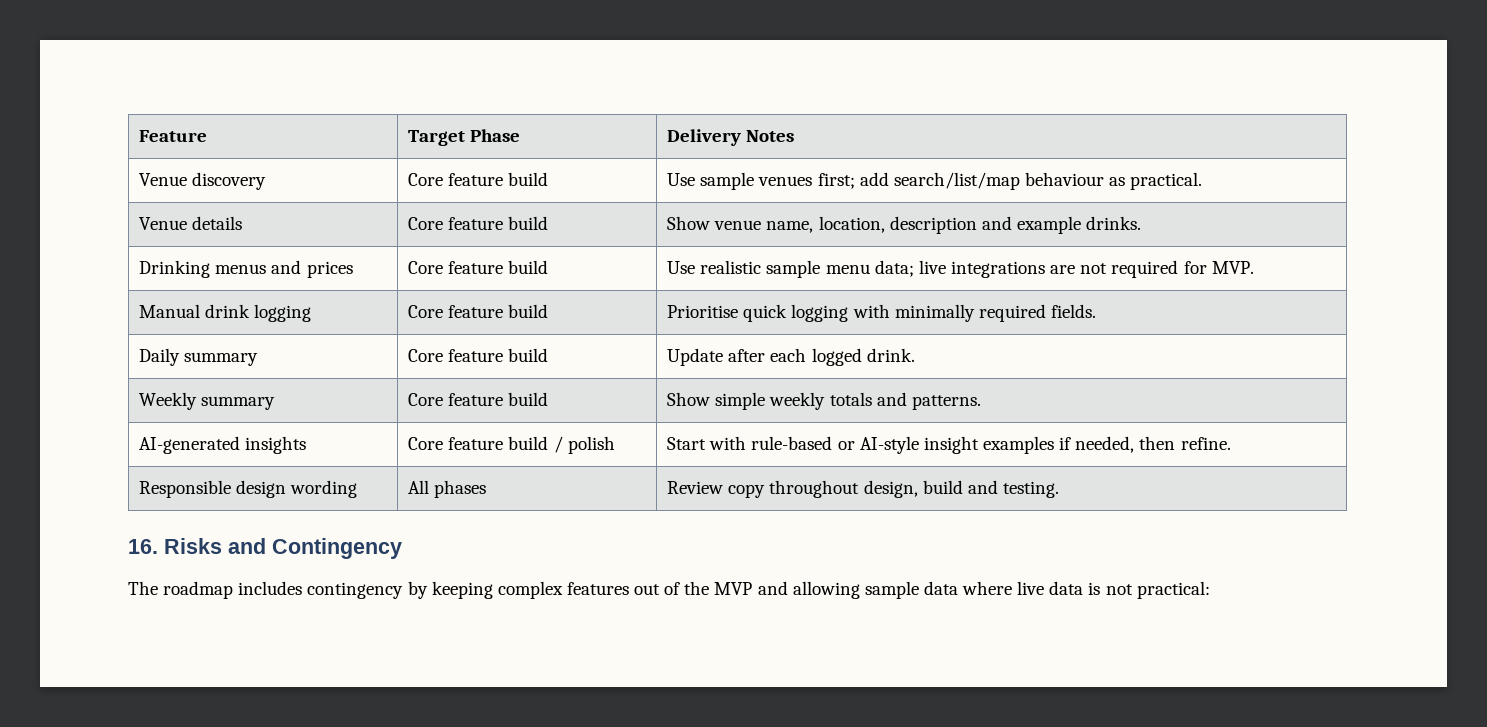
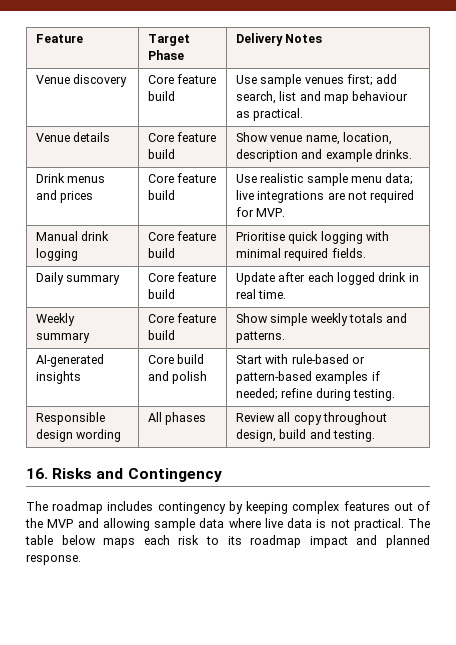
[893,172,1020,190] search/list/map -> [235,91,349,104] search, list and map
[139,260,211,278] Drinking -> [35,173,65,183] Drink
[894,304,975,322] minimally -> [235,248,281,258] minimal
[866,348,915,362] drink. -> [378,272,419,282] [235,289,287,299] drink in real time.
[448,436,563,453] feature build / -> [177,354,205,364] [147,371,169,381] build and
[859,436,1231,454] AI-style insight examples if needed, then refine. -> [235,371,380,384] [235,388,395,401] pattern-based examples if needed; refine during testing.
(724, 487) none -> [277,412,291,422] all
[1136,581,1210,599] practical: -> [353,518,430,531] [25,535,430,548] [26,554,81,565] practical. The table below maps each risk to its roadmap impact and planned response.

